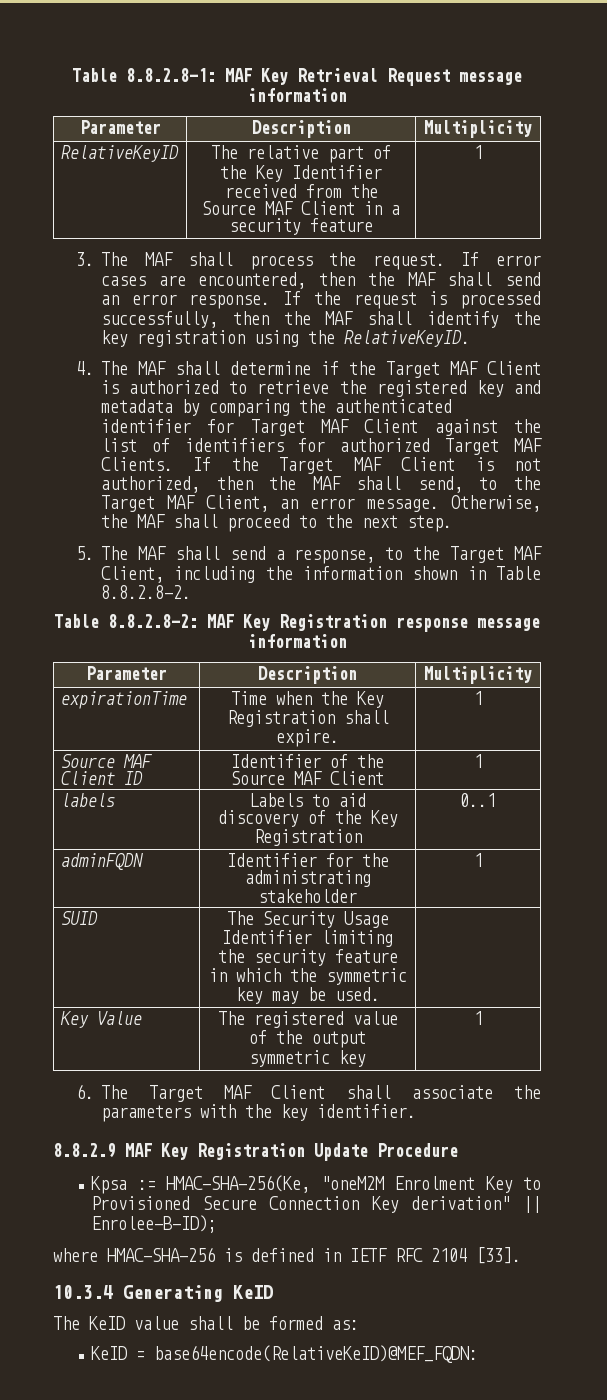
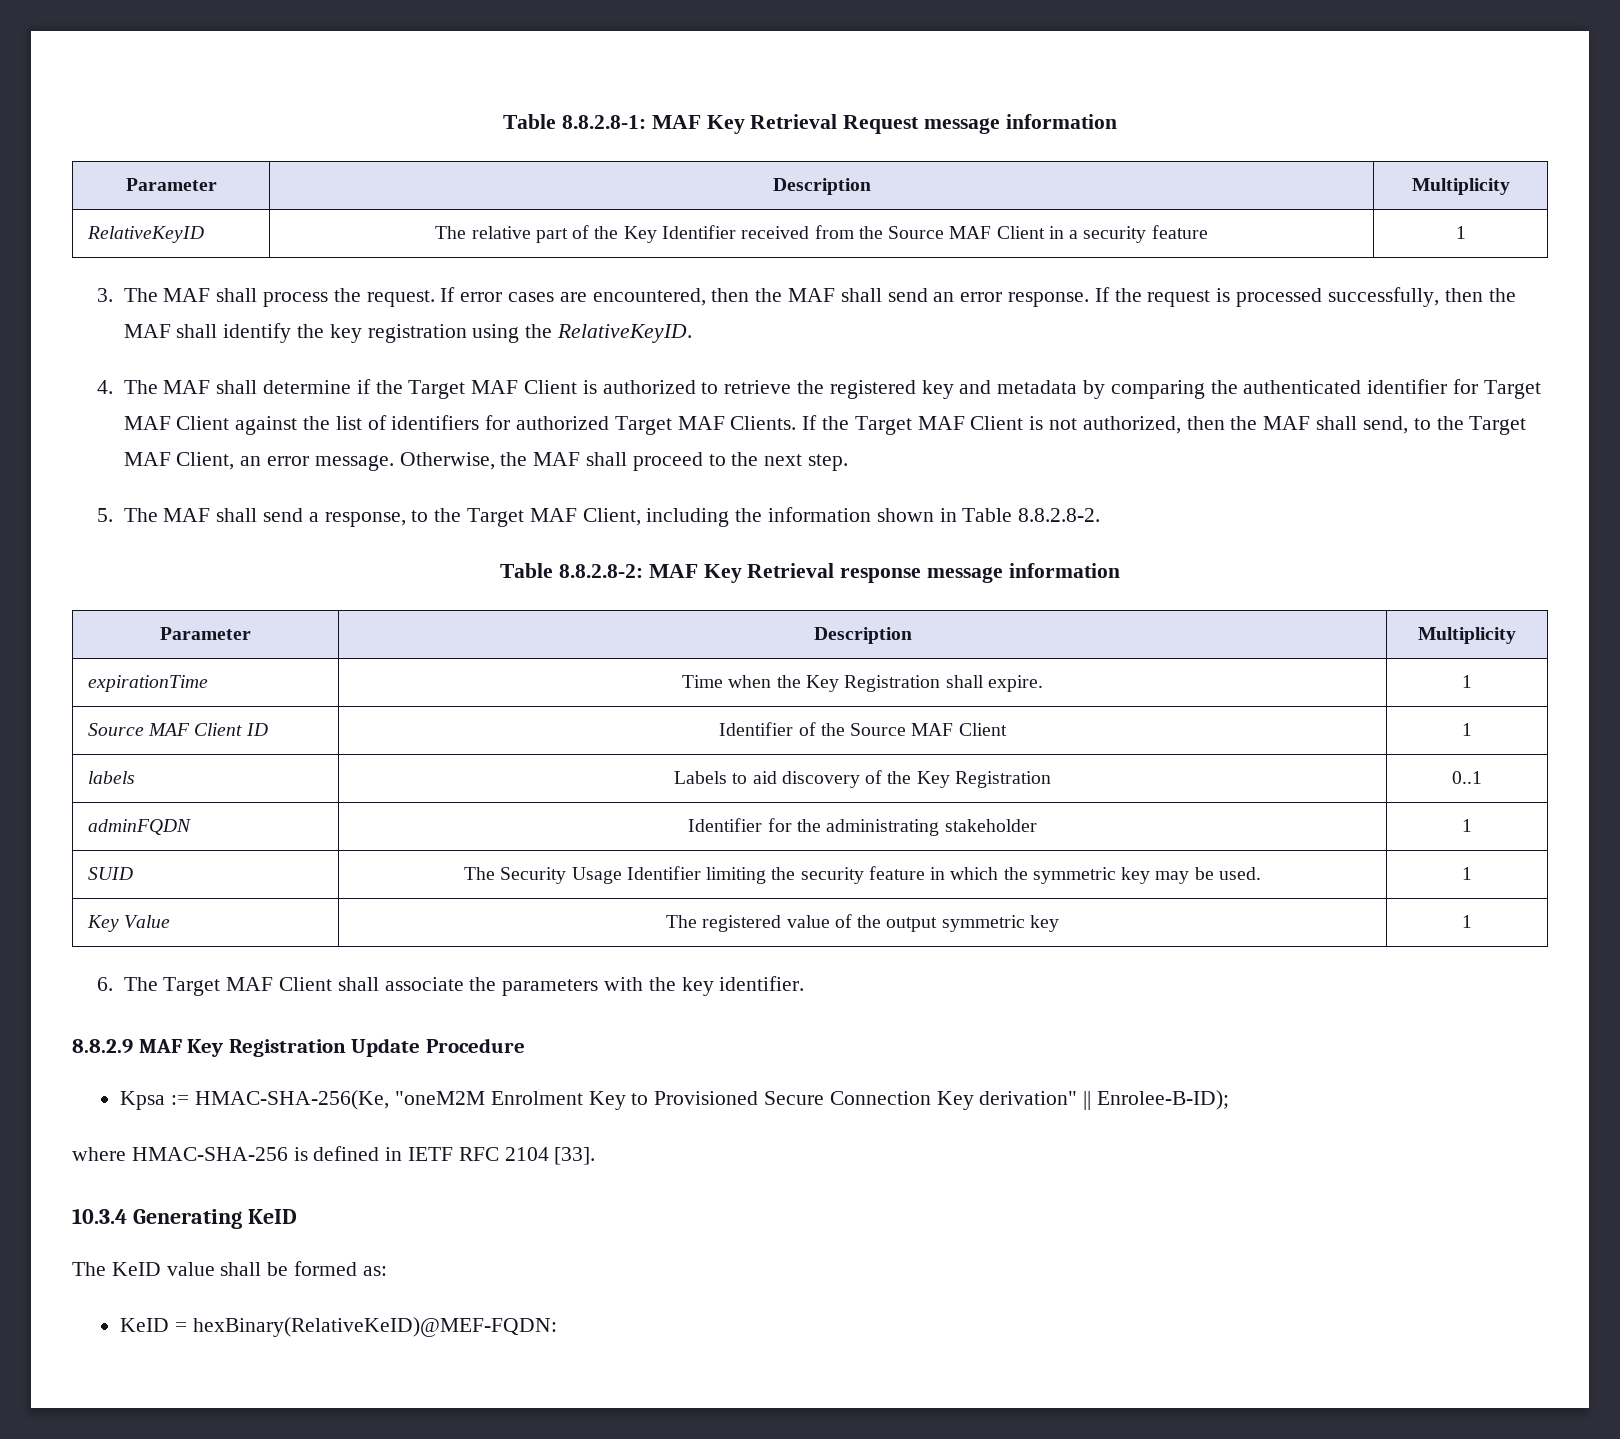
[279,614,387,631] Registration -> [747,563,835,578] Retrieval
(380, 994) none -> [1462,867,1472,880] 1
[154,1345,479,1363] base64encode(RelativeKeID)@MEF_FQDN: -> [193,1317,558,1337] hexBinary(RelativeKeID)@MEF-FQDN:

